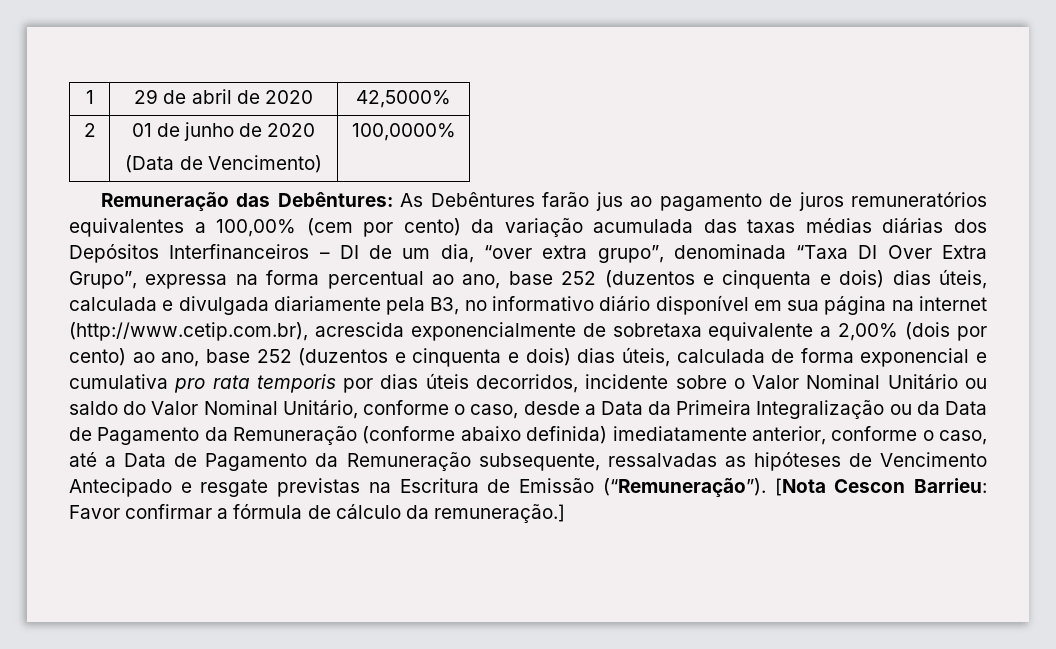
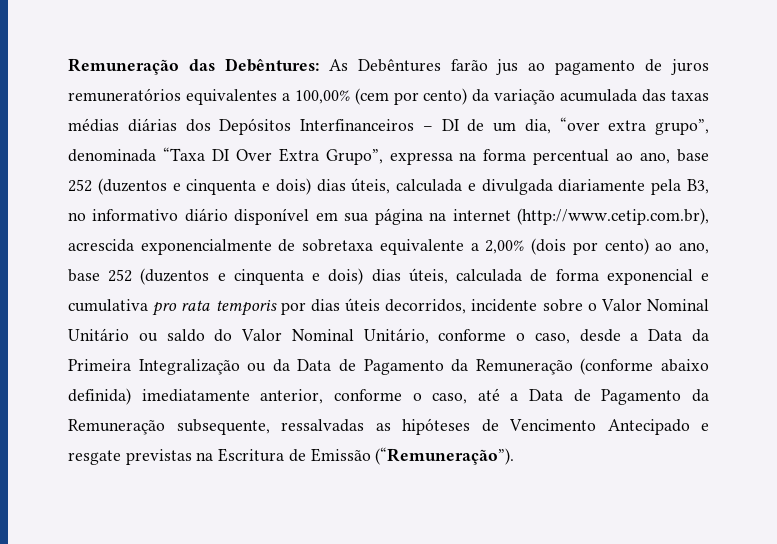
[85,90,94,104] [134,89,313,104] [356,90,452,108] [83,123,96,137] [131,122,316,141] [125,155,322,173] [351,123,456,141] 1 | 29 de abril de 2020 | 42,5000% // 2 | 01 de junho de 2020 // (Data de Vencimento) | 100,0000% // -> (68, 66) none
[774,478,988,496] [69,504,565,523] [Nota Cescon Barrieu: Favor confirmar a fórmula de cálculo da remuneração.] -> (515, 456) none

